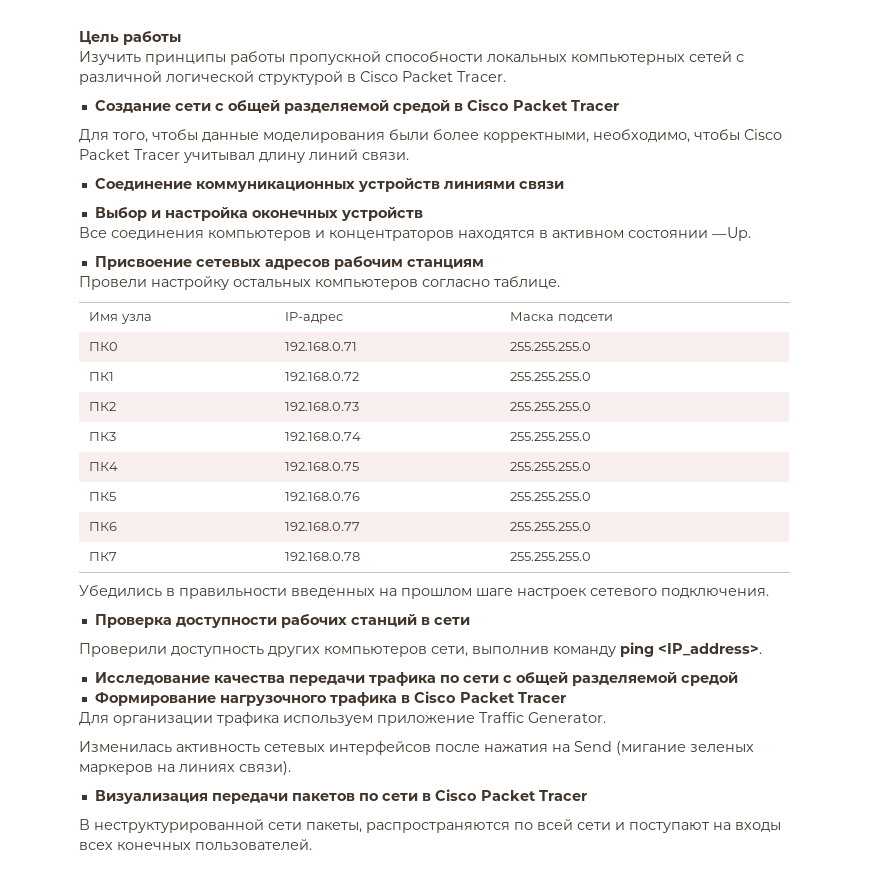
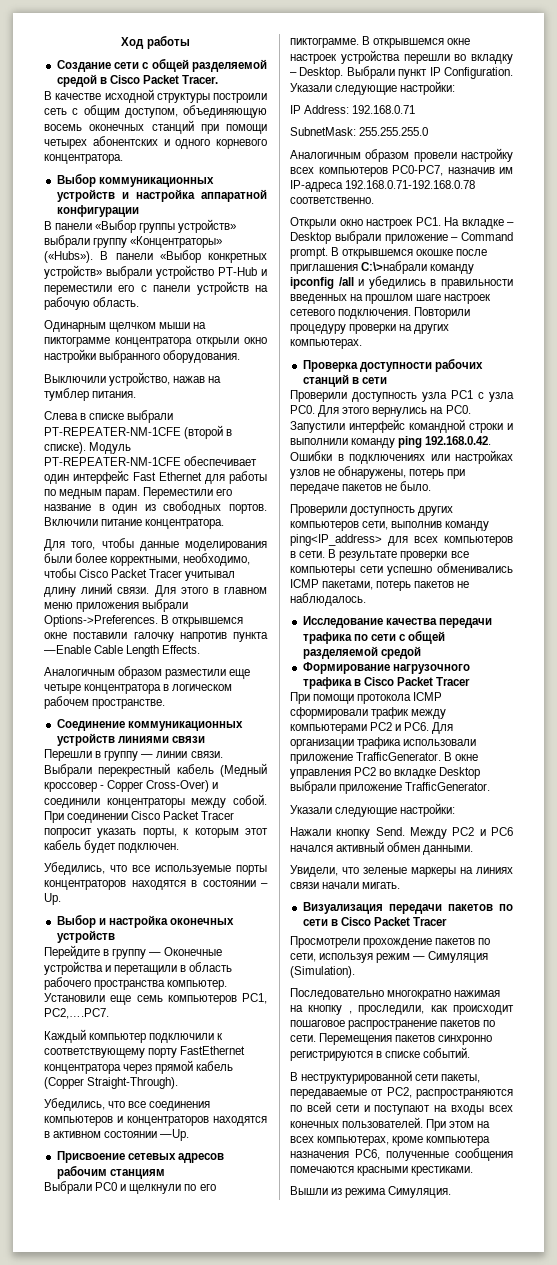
[79,30,181,45] [79,51,744,65] [79,71,506,85] Цель работы // Изучить принципы работы пропускной способности локальных компьютерных сетей с различной логической структурой в Cisco Packet Tracer. -> [121,35,190,49] Ход работы
[570,100,619,111] Tracer -> [182,75,219,84] [44,89,267,103] [44,105,267,118] [44,120,267,134] [44,136,267,149] [44,154,123,164] [56,173,214,187] [56,189,267,202] [56,205,139,217] [44,219,237,233] [44,235,223,248] [44,250,267,263] [44,265,267,279] [44,281,268,295] [44,297,140,310] [44,320,207,332] [44,337,267,347] [44,349,241,363] [44,372,222,386] [44,388,137,401] [44,410,174,423] [44,425,233,439] [44,442,132,454] [44,456,258,466] [44,470,267,484] [44,487,233,499] [44,501,267,514] [44,517,225,529] Tracer. // В качестве исходной структуры построили сеть с общим доступом, объединяющую восемь оконечных станций при помощи четырех абонентских и одного корневого концентратора. // Выбор коммуникационных устройств и настройка аппаратной конфигурации // В панели «Выбор группы устройств» выбрали группу «Концентраторы» («Hubs»). В панели «Выбор конкретных устройств» выбрали устройство PT-Hub и переместили его с панели устройств на рабочую область. // Одинарным щелчком мыши на пиктограмме концентратора открыли окно настройки выбранного оборудования. // Выключили устройство, нажав на тумблер питания. // Слева в списке выбрали PT-REPEATER-NM-1CFE (второй в списке). Модуль PT-REPEATER-NM-1CFE обеспечивает один интерфейс Fast Ethernet для работы по медным парам. Переместили его название в один из свободных портов. Включили питание концентратора.
(409, 156) none -> [154,585,267,597] [44,599,189,612] [44,615,244,627] [44,632,268,642] [44,645,201,657] [44,666,251,679] [44,684,233,694] [44,696,166,709] Для этого в главном меню приложения выбрали Options->Preferences. В открывшемся окне поставили галочку напротив пункта ―Enable Cable Length Effects. // Аналогичным образом разместили еще четыре концентратора в логическом рабочем пространстве.
(564, 185) none -> [44,749,223,761] [44,763,267,777] [44,780,219,792] [44,794,267,808] [44,811,235,823] [44,828,268,838] [44,840,180,853] [44,862,267,875] [44,880,268,890] [44,893,61,905] // Перешли в группу ― линии связи. Выбрали перекрестный кабель (Медный кроссовер - Copper Cross-Over) и соединили концентраторы между собой. При соединении Cisco Packet Tracer попросит указать порты, к которым этот кабель будет подключен. // Убедились, что все используемые порты концентраторов находятся в состоянии – Up.
[79,227,107,238] Все -> [44,945,223,959] [44,961,233,975] [44,977,228,990] [44,993,267,1005] [44,1008,109,1019] [44,1029,224,1043] [44,1046,246,1058] [44,1060,234,1074] [44,1077,179,1089] [44,1098,147,1111] Перейдите в группу ― Оконечные устройства и перетащили в область рабочего пространства компьютер. Установили еще семь компьютеров РС1, РС2,….РС7. // Каждый компьютер подключили к соответствующему порту FastEthernet концентратора через прямой кабель (Copper Straight-Through). // Убедились, что все
[79,276,560,290] [89,312,152,324] [285,312,344,324] [510,312,613,323] [89,342,119,351] [285,342,358,351] [510,342,592,351] [89,372,115,381] [285,372,360,381] [510,372,592,381] [89,402,117,411] [285,402,360,411] [510,402,592,411] [89,432,117,441] [285,432,362,441] [510,432,592,441] [89,462,119,471] [285,462,360,471] [510,462,592,471] [89,492,117,501] [285,492,361,501] [510,492,592,501] [89,522,118,531] [285,522,361,531] [510,522,592,531] [89,552,118,561] [285,552,361,561] [510,552,592,561] [79,585,162,598] Провели настройку остальных компьютеров согласно таблице. // Имя узла | IP-адрес | Маска подсети // ПК0 | 192.168.0.71 | 255.255.255.0 // ПК1 | 192.168.0.72 | 255.255.255.0 // ПК2 | 192.168.0.73 | 255.255.255.0 // ПК3 | 192.168.0.74 | 255.255.255.0 // ПК4 | 192.168.0.75 | 255.255.255.0 // ПК5 | 192.168.0.76 | 255.255.255.0 // ПК6 | 192.168.0.77 | 255.255.255.0 // ПК7 | 192.168.0.78 | 255.255.255.0 // Убедились -> [44,1181,216,1194] [290,36,471,48] [290,50,513,64] [290,66,513,79] [290,81,456,95] [290,105,416,114] [290,127,429,136] [290,148,513,162] [290,165,513,177] [290,180,476,192] [290,197,374,204] [290,217,514,229] [290,231,513,244] [290,247,488,259] [290,261,475,274] [290,276,426,289] Выбрали PC0 и щелкнули по его пиктограмме. В открывшемся окне настроек устройства перешли во вкладку – Desktop. Выбрали пункт IP Configuration. Указали следующие настройки: // IP Address: 192.168.0.71 // SubnetMask: 255.255.255.0 // Аналогичным образом провели настройку всех компьютеров PC0-PC7, назначив им IP-адреса 192.168.0.71-192.168.0.78 соответственно. // Открыли окно настроек PC1. На вкладке – Desktop выбрали приложение – Command prompt. В открывшемся окошке после приглашения C:\>набрали команду ipconfig /all и убедились
(769, 593) none -> [414,307,471,319] [290,324,450,334] [290,339,362,349] Повторили процедуру проверки на других компьютерах.
(470, 621) none -> [290,390,514,402] [290,405,471,417] [290,419,513,433] [290,436,492,448] [290,450,513,464] [290,466,466,479] [290,481,432,494] // Проверили доступность узла PC1 с узла PC0. Для этого вернулись на PC0. Запустили интерфейс командной строки и выполнили команду ping 192.168.0.42. Ошибки в подключениях или настройках узлов не обнаружены, потерь при передаче пакетов не было.
[620,642,762,657] ping <IP_address>. -> [290,534,513,546] [290,549,469,561] [290,563,513,576] [290,579,470,591] [290,593,366,606] ping<IP_address> для всех компьютеров в сети. В результате проверки все компьютеры сети успешно обменивались ICMP пакетами, потерь пакетов не наблюдалось.
[79,712,606,726] [79,741,754,755] [79,761,291,775] Для организации трафика используем приложение Traffic Generator. // Изменилась активность сетевых интерфейсов после нажатия на Send (мигание зеленых маркеров на линиях связи). -> [290,692,443,704] [290,707,447,719] [290,722,454,734] [290,737,477,749] [290,752,479,764] [290,767,481,779] [290,781,491,794] [290,803,456,817] [290,827,513,839] [290,841,474,855] [290,865,513,877] [290,882,401,889] При помощи протокола ICMP сформировали трафик между компьютерами PC2 и PC6. Для организации трафика использовали приложение TrafficGenerator. В окне управления PC2 во вкладке Desktop выбрали приложение TrafficGenerator. // Указали следующие настройки: // Нажали кнопку Send. Между PC2 и PC6 начался активный обмен данными. // Увидели, что зеленые маркеры на линиях связи начали мигать.
(587, 795) none -> [290,936,491,948] [290,951,489,963] [290,966,355,978] [290,988,501,1000] [290,1005,514,1015] [290,1020,496,1030] [290,1033,493,1045] [290,1047,471,1061] // Просмотрели прохождение пакетов по сети, используя режим ― Симуляция (Simulation). // Последовательно многократно нажимая на кнопку , проследили, как происходит пошаговое распространение пакетов по сети. Перемещения пакетов синхронно регистрируются в списке событий.
(362, 827) none -> [290,1087,412,1099] передаваемые от PC2,
(312, 845) none -> [426,1119,491,1131] [290,1136,491,1146] [290,1148,513,1161] [290,1166,474,1176] [290,1186,452,1198] При этом на всех компьютерах, кроме компьютера назначения PC6, полученные сообщения помечаются красными крестиками. // Вышли из режима Симуляция.

